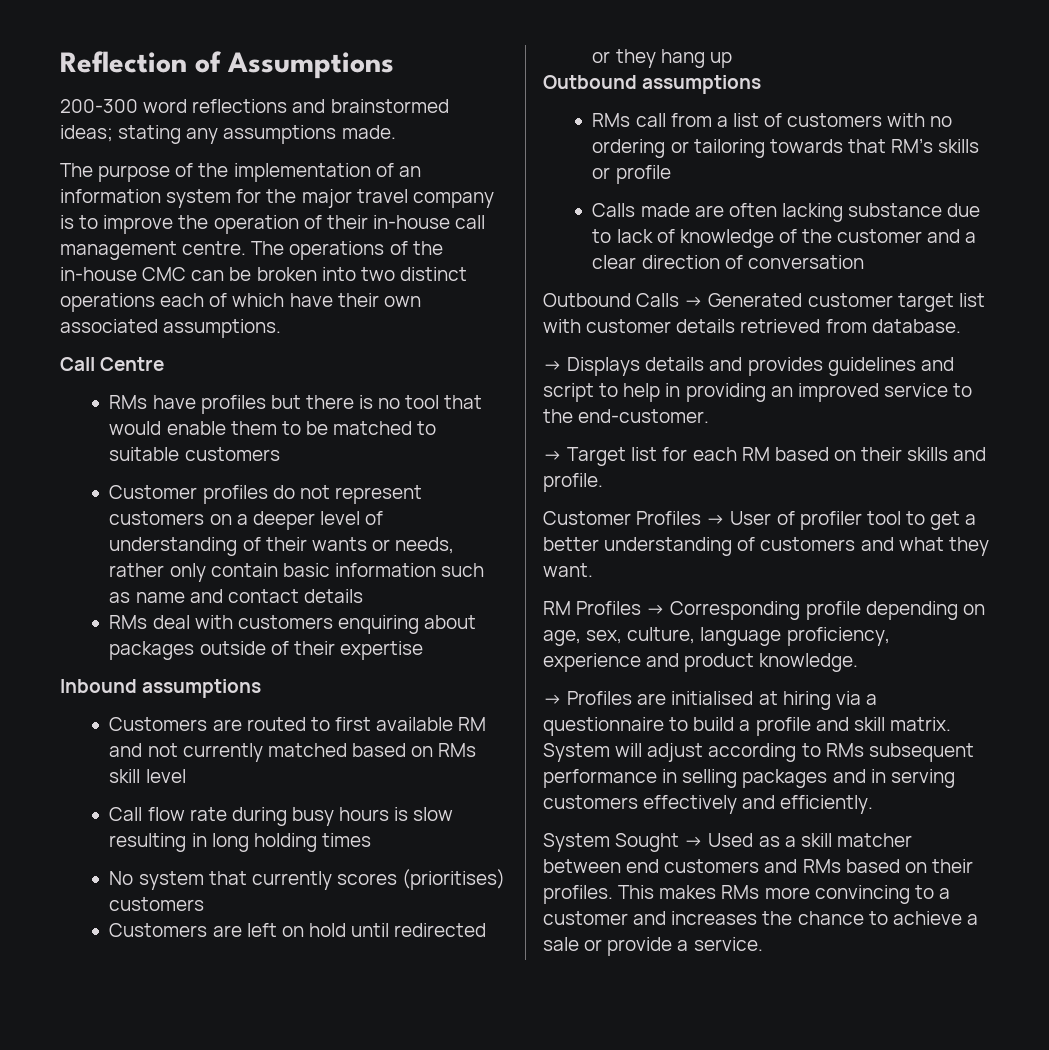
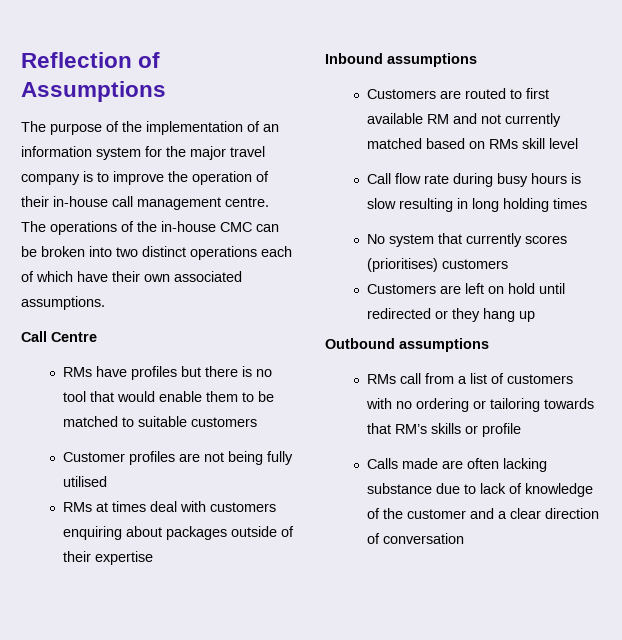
[60,99,449,113] [60,125,396,144] // 200-300 word reflections and brainstormed ideas; stating any assumptions made. -> (166, 91) none
[272,485,422,504] [109,511,384,530] [109,537,455,556] [109,563,485,582] [109,589,363,603] [109,615,148,629] do not represent customers on a deeper level of understanding of their wants or needs, rather only contain basic information such as name and contact details // RMs -> [179,451,294,465] [63,476,108,487] [63,501,147,512] are not being fully utilised // RMs at times
[543,293,985,312] [543,319,961,333] [543,357,954,376] [543,383,973,402] [543,409,710,423] [543,447,987,466] [543,473,603,492] [543,511,977,530] [543,537,989,556] [543,563,593,577] [543,601,985,620] [543,627,890,646] [543,653,859,672] [543,691,877,710] [543,717,951,736] [543,743,974,762] [543,769,955,788] [543,795,874,814] [543,833,912,852] [543,859,973,873] [543,885,950,904] [543,911,978,925] [543,937,763,956] // Outbound Calls → Generated customer target list with customer details retrieved from database. // → Displays details and provides guidelines and script to help in providing an improved service to the end-customer. // → Target list for each RM based on their skills and profile. // Customer Profiles → User of profiler tool to get a better understanding of customers and what they want. // RM Profiles → Corresponding profile depending on age, sex, culture, language proficiency, experience and product knowledge. // → Profiles are initialised at hiring via a questionnaire to build a profile and skill matrix. System will adjust according to RMs subsequent performance in selling packages and in serving customers effectively and efficiently. // System Sought → Used as a skill matcher between end customers and RMs based on their profiles. This makes RMs more convincing to a customer and increases the chance to achieve a sale or provide a service. -> (465, 538) none

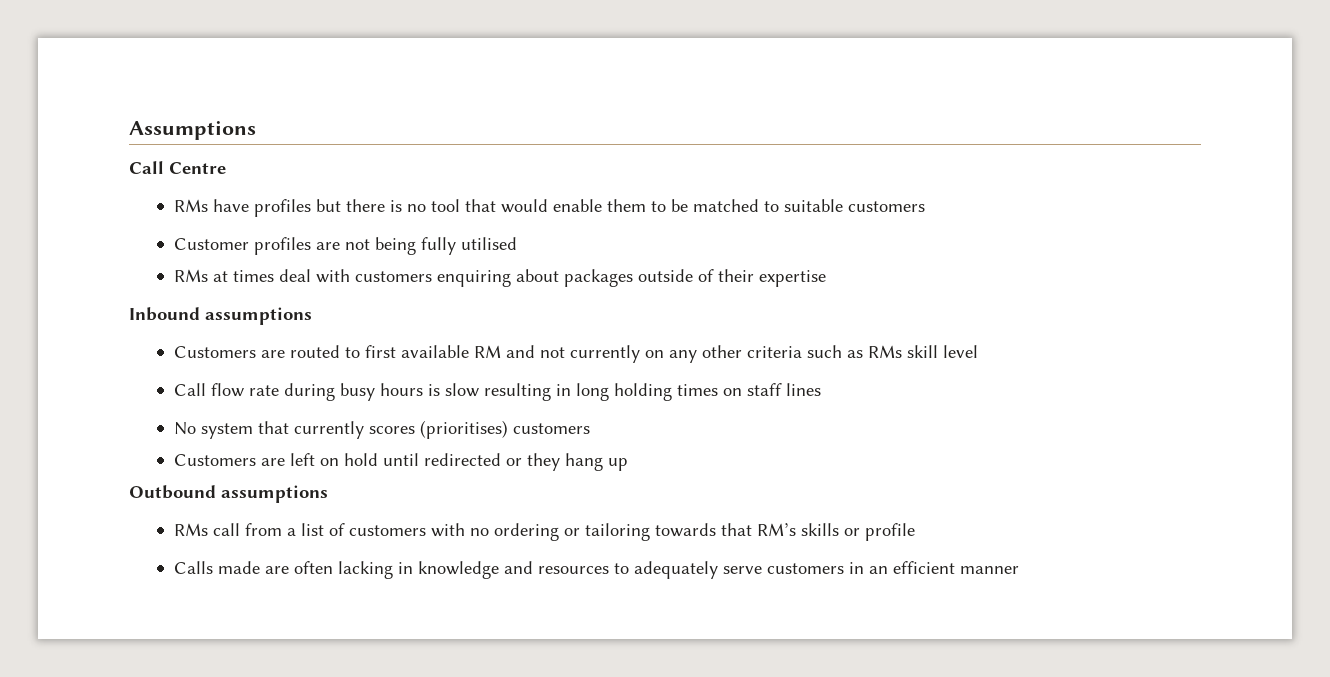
[21,52,161,68] Reflection of -> (129, 130) none
[21,121,279,135] [21,146,265,160] [21,171,269,185] [21,196,269,210] [21,221,279,235] [21,246,292,260] [21,271,242,282] [21,296,105,310] // The purpose of the implementation of an information system for the major travel company is to improve the operation of their in-house call management centre. The operations of the in-house CMC can be broken into two distinct operations each of which have their own associated assumptions. -> (256, 130) none
[367,138,486,149] matched based on -> [644,345,863,363] on any other criteria such as
(588, 203) none -> [722,383,821,396] on staff lines
[367,483,594,497] [367,508,600,519] [367,533,465,544] substance due to lack of knowledge of the customer and a clear direction of conversation -> [397,561,1019,579] in knowledge and resources to adequately serve customers in an efficient manner

